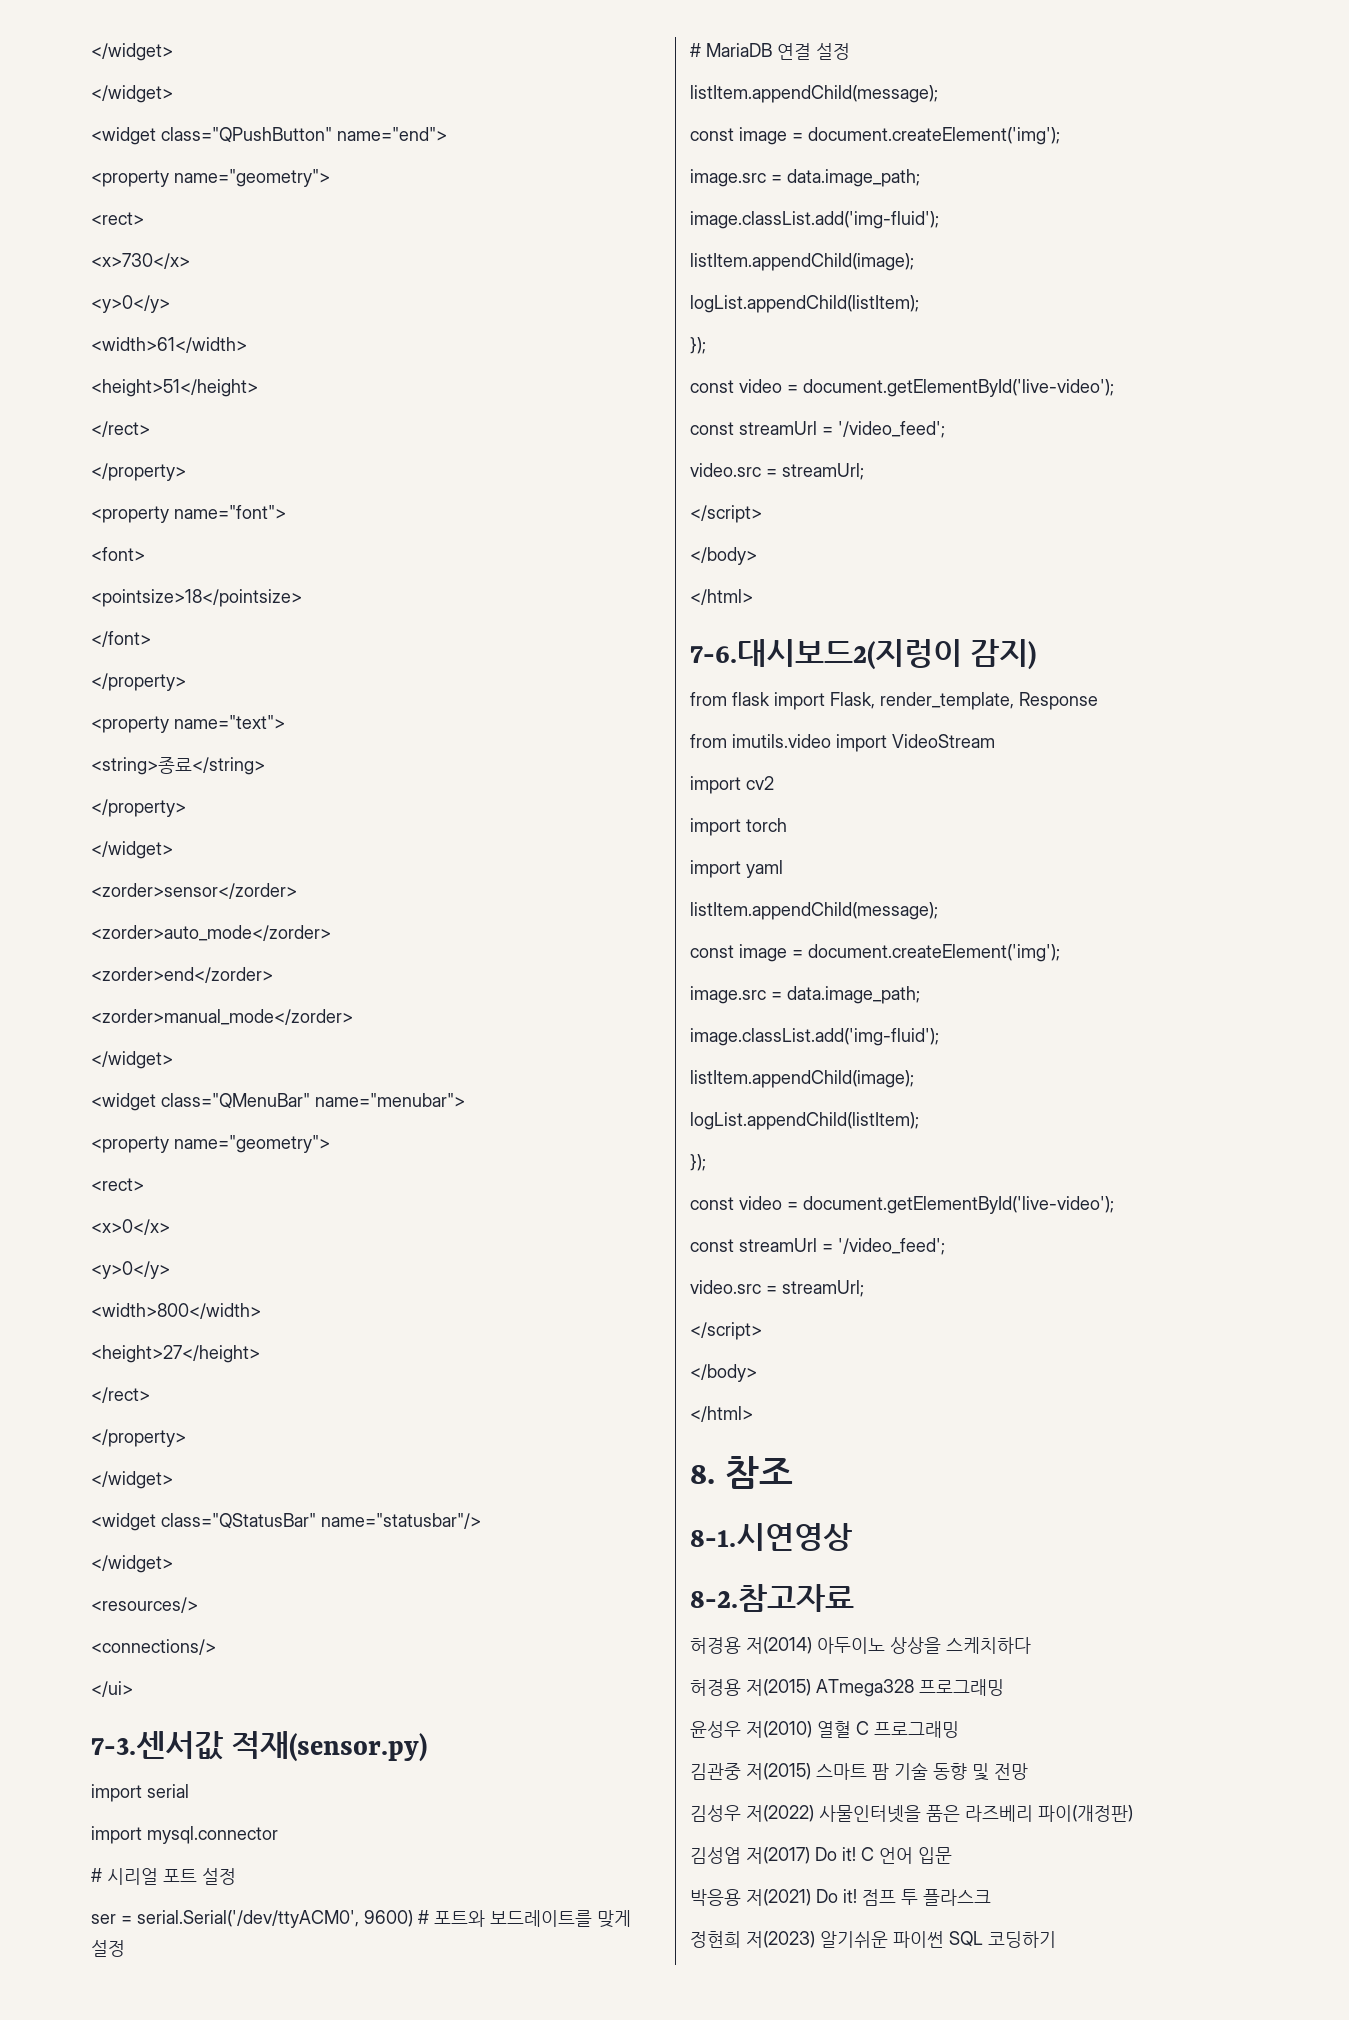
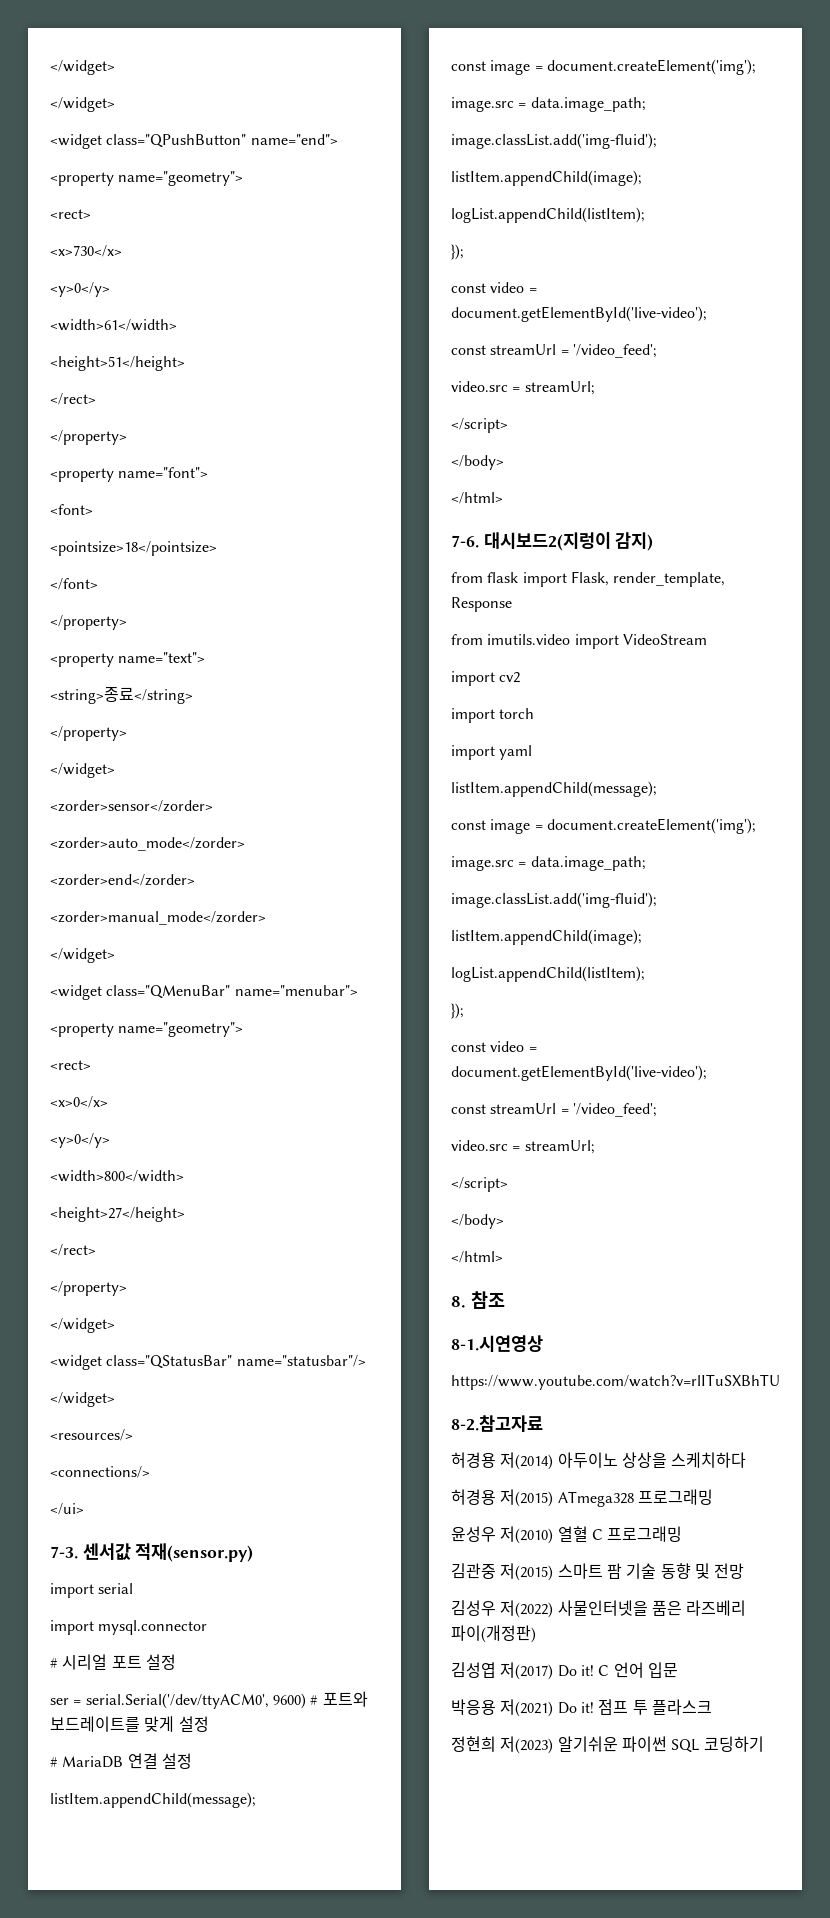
[91,1731,223,1760] 7-3.센서값 -> [50,1543,131,1560] 7-3. 센서값
[690,639,962,670] 7-6.대시보드2(지렁이 -> [451,532,611,551] 7-6. 대시보드2(지렁이
(852, 1537) none -> [451,1374,780,1390] // https://www.youtube.com/watch?v=rlITuSXBhTU

